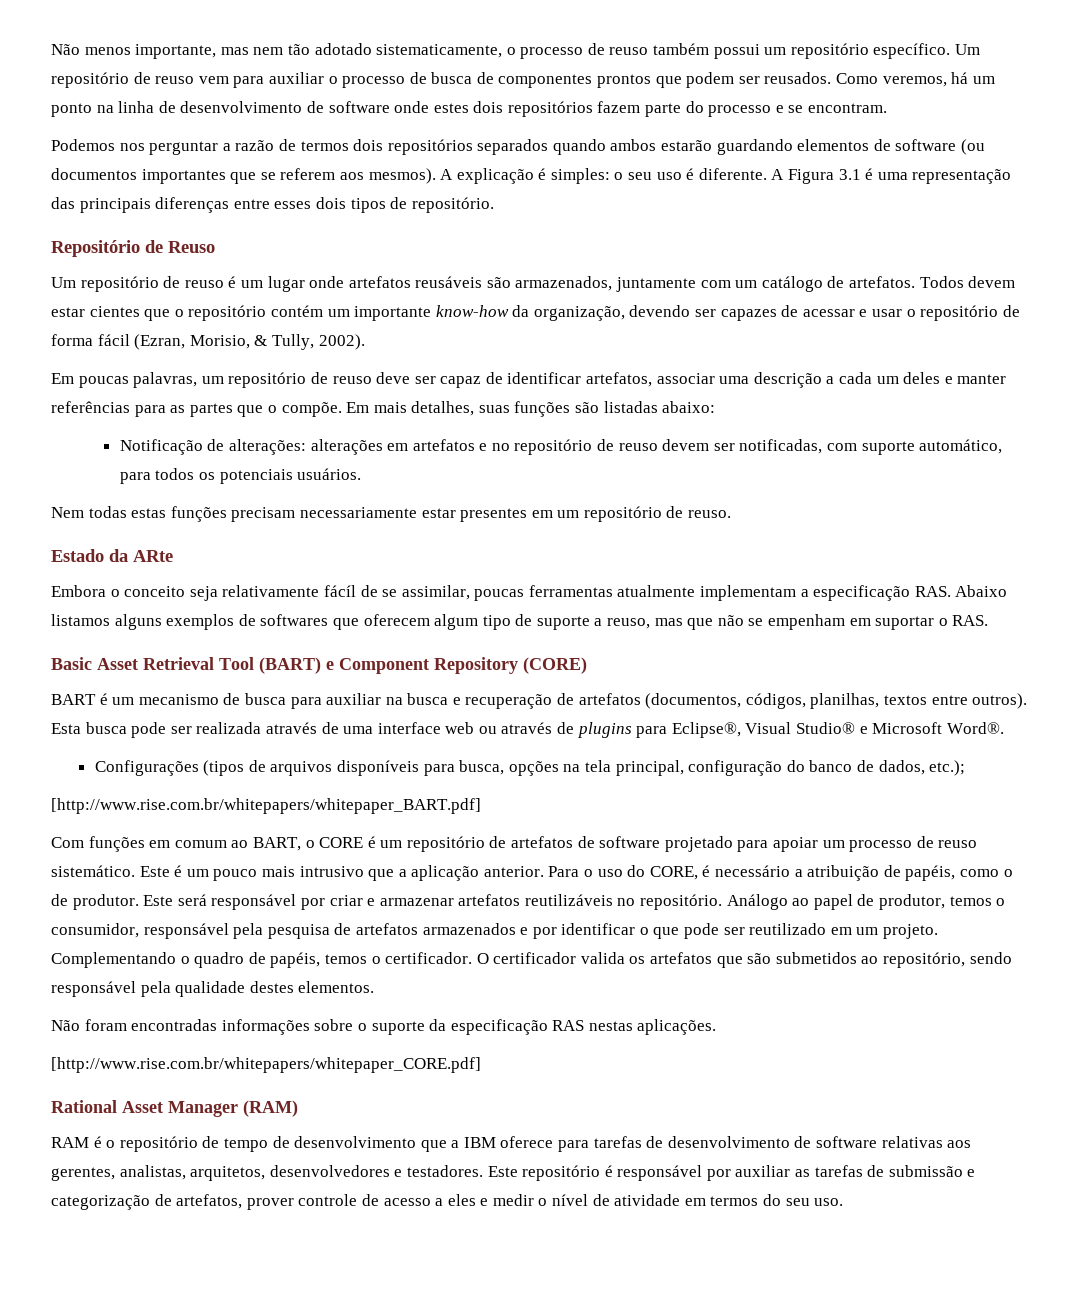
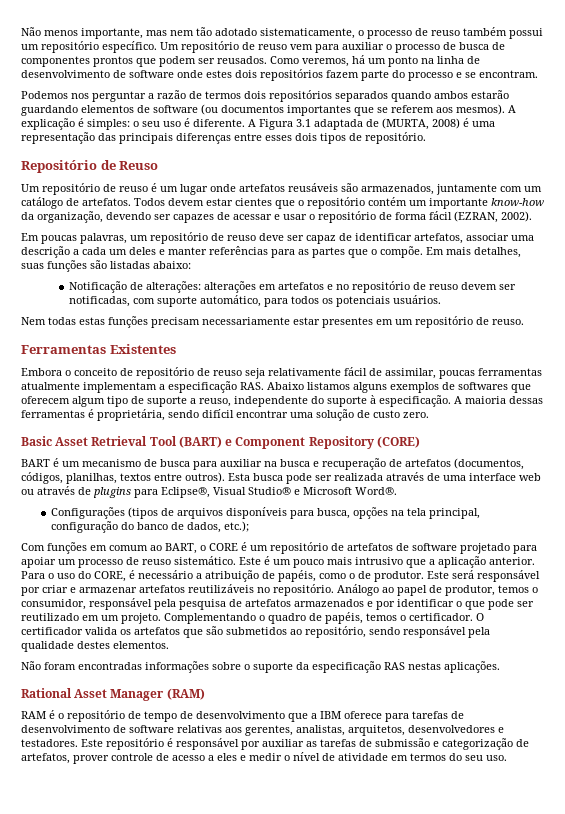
(861, 174) none -> [314,118,460,130] adaptada de (MURTA, 2008)
[134,334,314,350] (Ezran, Morisio, & Tully, -> [454,211,498,223] (EZRAN,
[51,549,173,562] Estado da ARte -> [21,344,176,354] Ferramentas Existentes
[189,585,398,601] seja relativamente fácíl de se -> [120,367,382,379] de repositório de reuso seja relativamente fácil de
[654,614,989,630] mas que não se empenham em suportar o RAS. -> [234,395,543,407] [21,409,429,421] independente do suporte à especificação. A maioria dessas ferramentas é proprietária, sendo difícil encontrar uma solução de custo zero.
[51,798,481,814] // [http://www.rise.com.br/whitepapers/whitepaper_BART.pdf] -> (250, 526) none
[51,1057,481,1073] // [http://www.rise.com.br/whitepapers/whitepaper_CORE.pdf] -> (500, 667) none

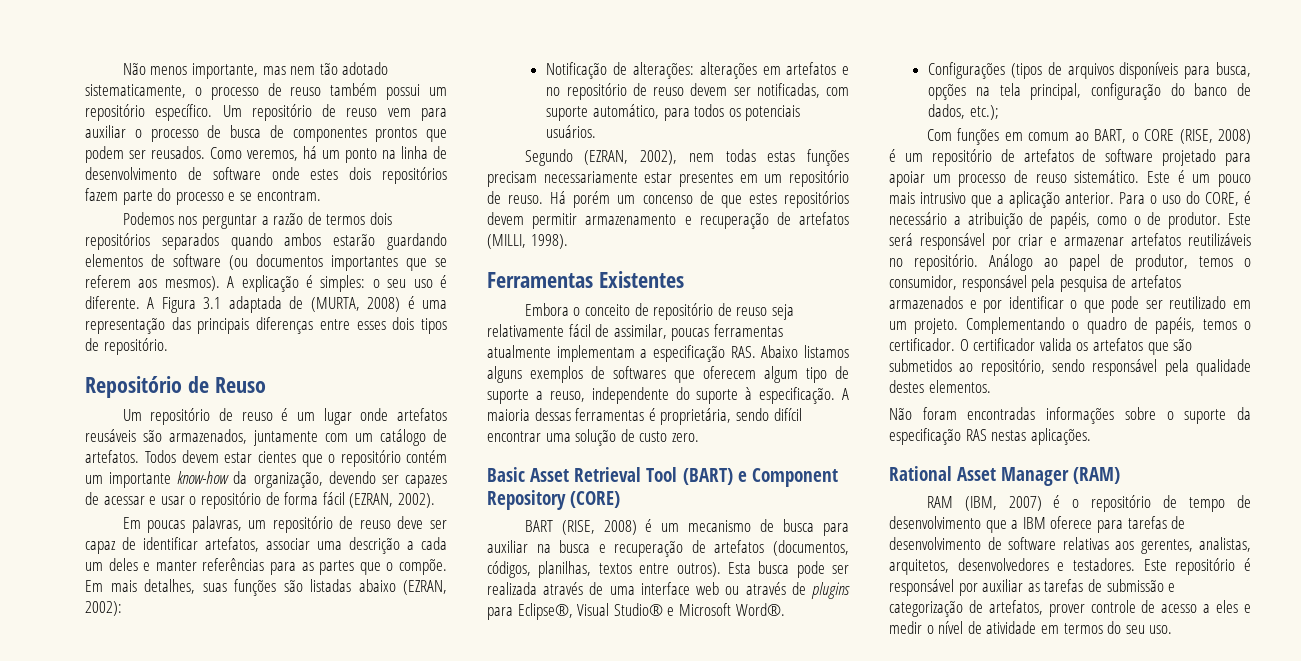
[153,261,191,269] abaixo: -> [358,579,447,595] [85,601,122,616] abaixo (EZRAN, 2002):
[21,317,46,325] Nem -> [524,149,714,166] Segundo (EZRAN, 2002), nem
(524, 322) none -> [550,191,849,208] [487,212,849,229] [487,234,568,249] Há porém um concenso de que estes repositórios devem permitir armazenamento e recuperação de artefatos (MILLI, 1998).
(50, 463) none -> [561,520,637,535] (RISE, 2008)
(238, 547) none -> [1179,129,1251,144] (RISE, 2008)
(46, 715) none -> [964,496,1042,511] (IBM, 2007)

